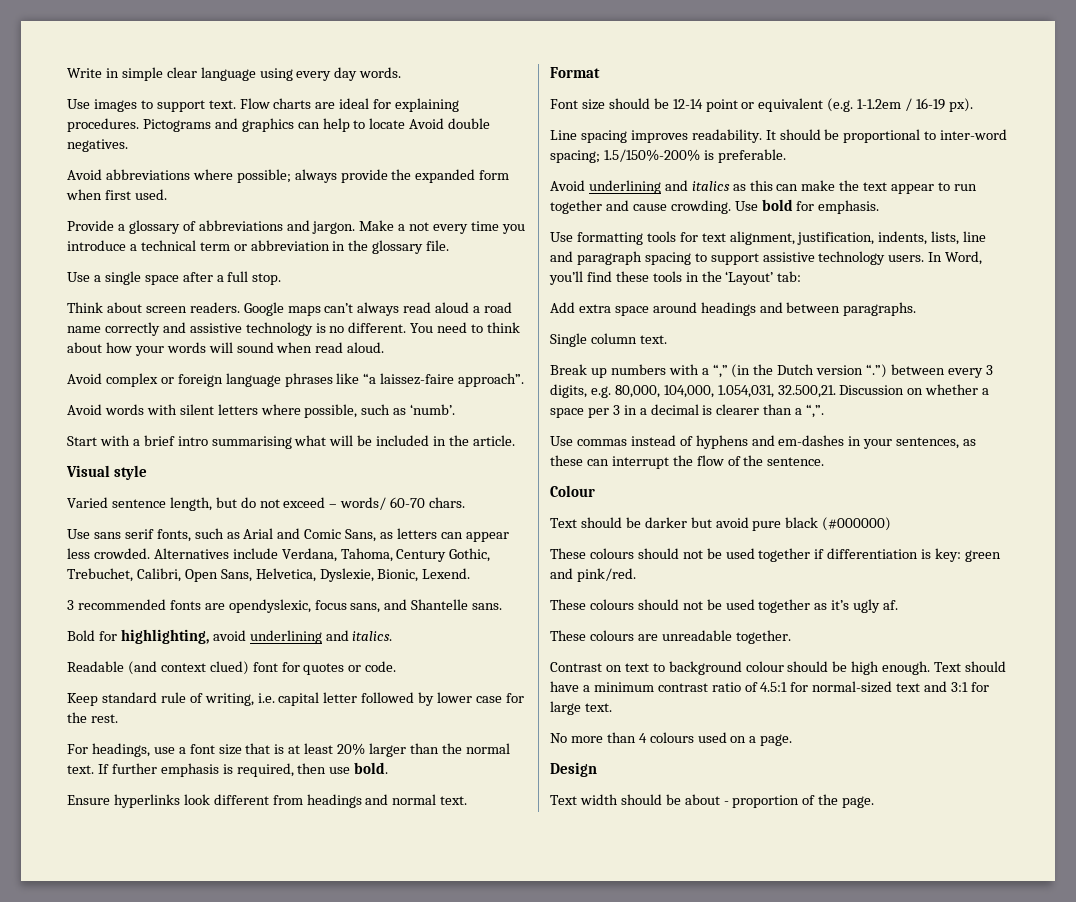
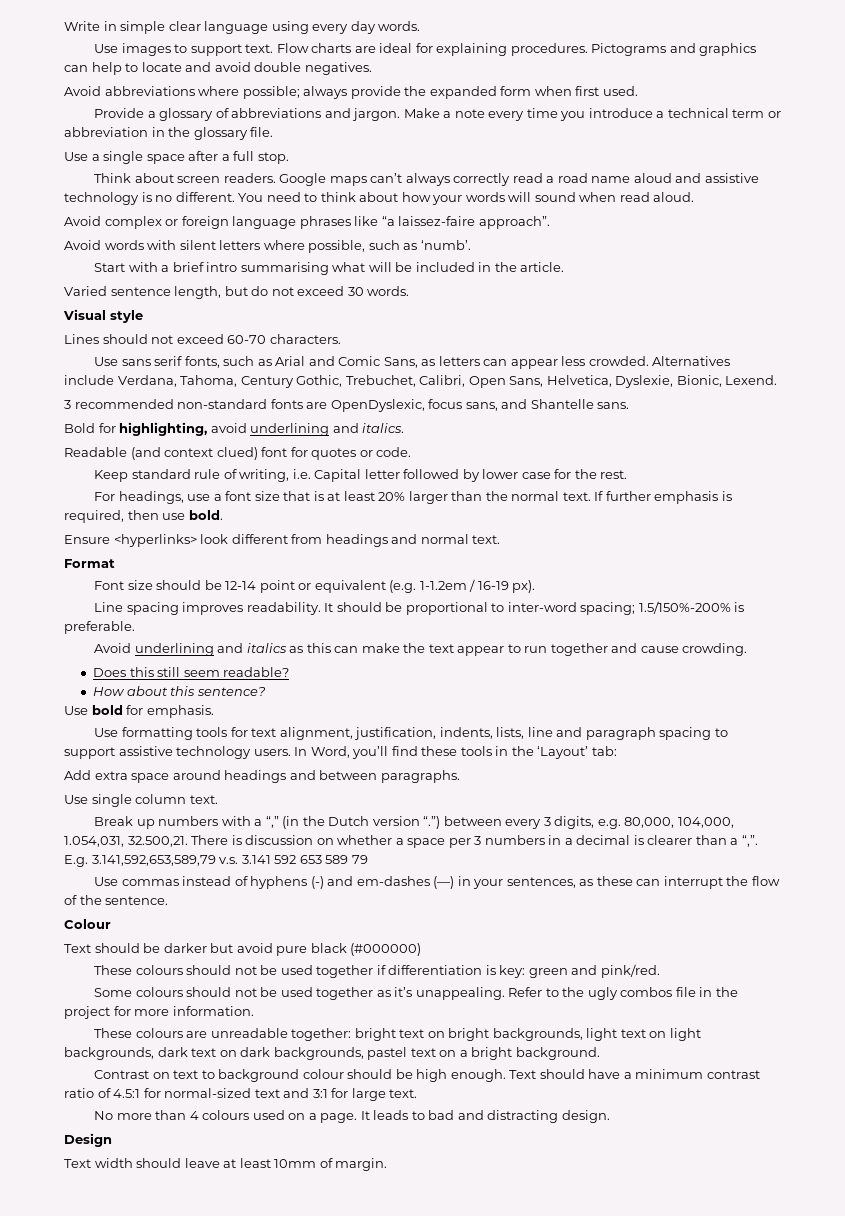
[409,118,445,129] Avoid -> [185,62,251,72] and avoid
[409,222,430,231] not -> [454,109,485,118] note
[403,302,470,313] read aloud -> [453,173,543,186] correctly read
[104,322,160,336] correctly -> [633,173,672,183] aloud
[66,465,147,480] // Visual style -> (565, 267) none
[329,497,466,510] – words/ 60-70 chars. -> [347,286,410,296] [63,309,143,323] [64,334,341,344] 30 words. // Visual style // Lines should not exceed 60-70 characters.
(166, 604) none -> [177,399,268,409] non-standard
[228,599,311,613] opendyslexic, -> [330,399,425,412] OpenDyslexic,
[278,692,320,706] capital -> [314,469,362,482] Capital
[113,794,180,808] hyperlinks -> [113,534,197,547] <hyperlinks>
(731, 207) none -> [93,667,290,677] [93,686,266,696] // Does this still seem readable? // How about this sentence? //
[550,333,587,347] Single -> [64,794,132,807] Use single
[839,385,905,395] Discussion -> [191,835,314,845] There is discussion
(620, 410) none -> [484,835,545,845] numbers
(825, 411) none -> [64,855,368,867] E.g. 3.141,592,653,589,79 v.s. 3.141 592 653 589 79
(748, 442) none -> [310,876,324,889] (-)
(845, 440) none -> [433,876,455,889] (—)
[550,599,586,610] These -> [94,988,133,997] Some
[853,599,899,613] [550,630,791,644] ugly af. // These colours are unreadable together. -> [415,987,738,1000] [64,1006,254,1019] [94,1028,701,1041] [64,1047,600,1060] unappealing. Refer to the ugly combos file in the project for more information. // These colours are unreadable together: bright text on bright backgrounds, light text on light backgrounds, dark text on dark backgrounds, pastel text on a bright background.
[550,762,597,777] [550,794,875,808] // Design // Text width should be about - proportion of the page. -> [360,1110,610,1123] [64,1133,112,1147] [64,1158,388,1171] It leads to bad and distracting design. // Design // Text width should leave at least 10mm of margin.

